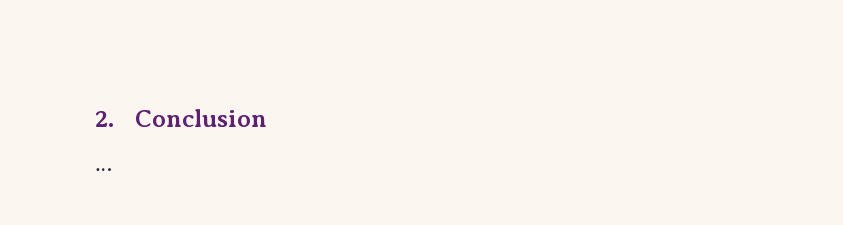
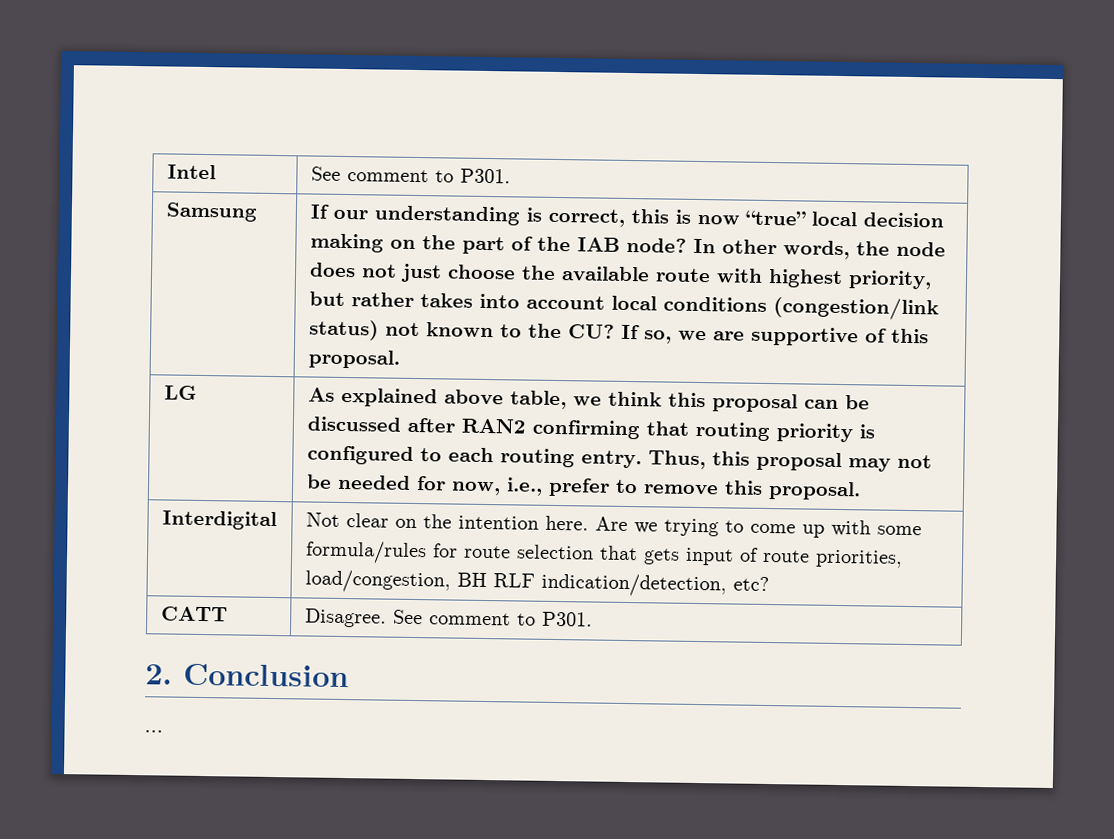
(95, 119) none -> [166,164,216,180] [310,166,511,184] [165,202,258,222] [309,204,944,228] [309,233,946,260] [308,262,932,290] [308,291,939,321] [308,319,929,347] [307,349,400,369] [163,385,197,400] [307,387,870,413] [306,416,875,443] [306,445,932,472] [306,474,861,501] [161,510,277,531] [305,512,922,538] [304,540,903,568] [304,569,769,598] [160,606,228,622] [304,608,593,628] Intel | See comment to P301. // Samsung | If our understanding is correct, this is now “true” local decision making on the part of the IAB node? In other words, the node does not just choose the available route with highest priority, but rather takes into account local conditions (congestion/link status) not known to the CU? If so, we are supportive of this proposal. // LG | As explained above table, we think this proposal can be discussed after RAN2 confirming that routing priority is configured to each routing entry. Thus, this proposal may not be needed for now, i.e., prefer to remove this proposal. // Interdigital | Not clear on the intention here. Are we trying to come up with some formula/rules for route selection that gets input of route priorities, load/congestion, BH RLF indication/detection, etc? // CATT | Disagree. See comment to P301. //

